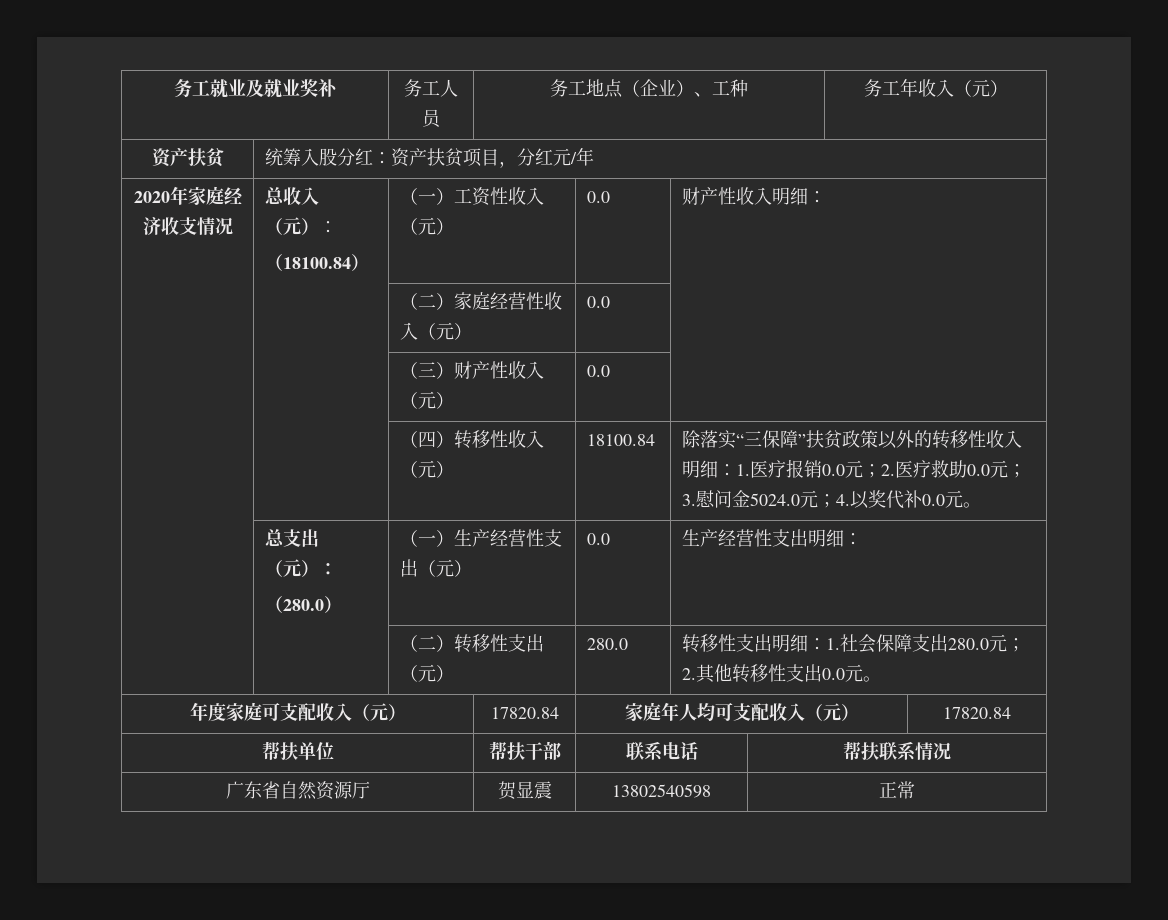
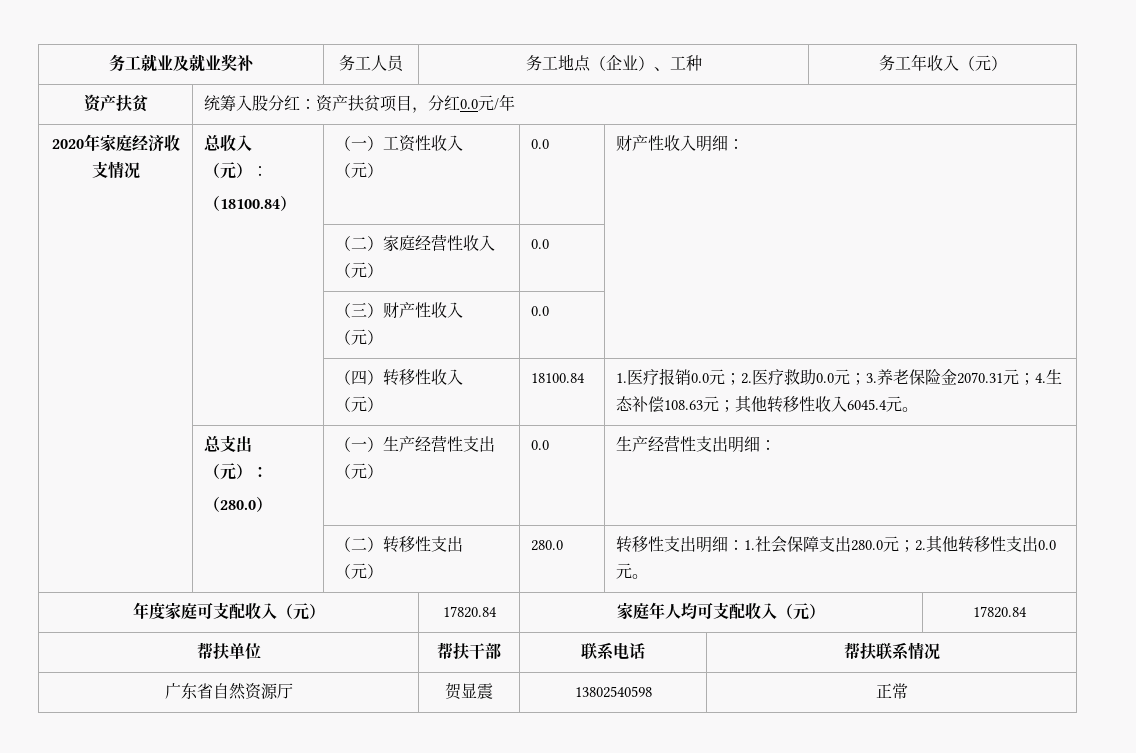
(553, 156) none -> [460,99,479,109] 0.0
[681,430,1022,449] [681,460,736,478] 除落实“三保障”扶贫政策以外的转移性收入明细： -> (586, 378) none
[695,490,945,509] 慰问金5024.0元；4.以奖代补0.0 -> [877,369,1063,385] [616,396,888,413] 养老保险金2070.31元；4.生态补偿108.63元；其他转移性收入6045.4

